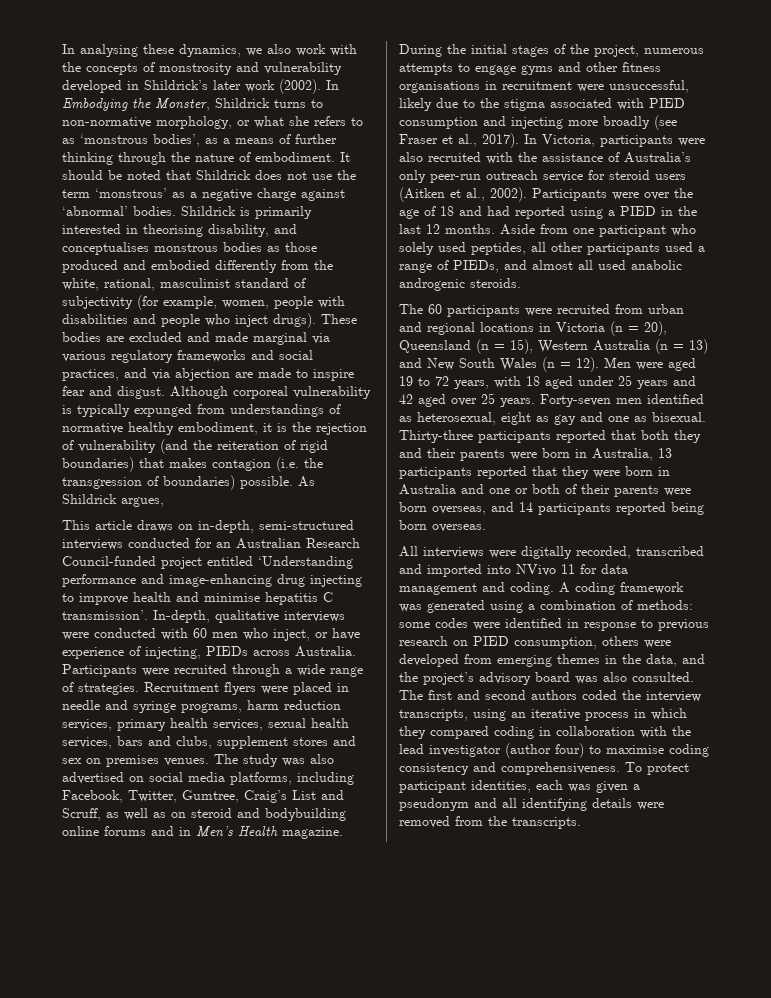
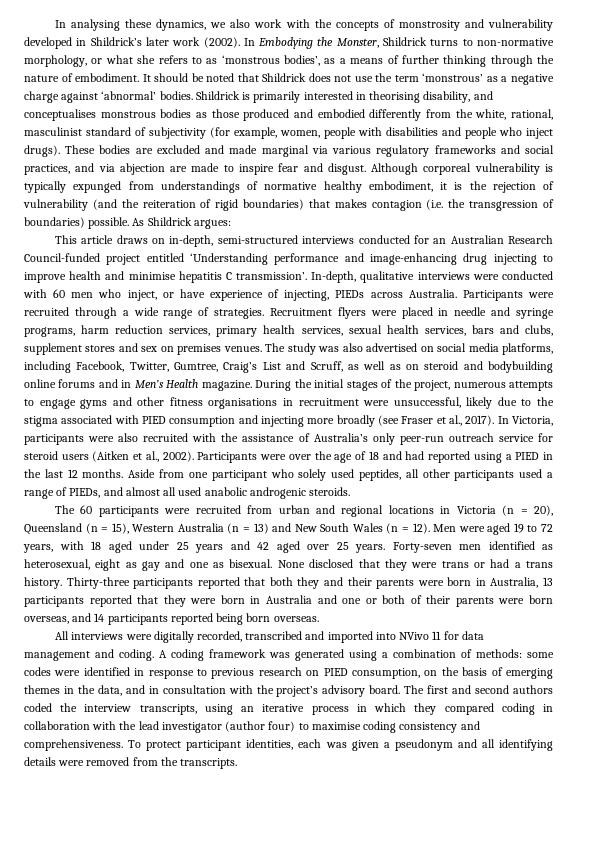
[121,497,164,507] argues, -> [193,219,231,229] argues:
(706, 417) none -> [277,559,554,571] [24,577,62,589] None disclosed that they were trans or had a trans history.
[602,636,671,648] [399,654,492,667] others were developed from -> [424,667,503,676] on the basis of
[399,672,694,685] the project’s advisory board was also consulted. -> [148,685,401,697] in consultation with the project’s advisory board.

